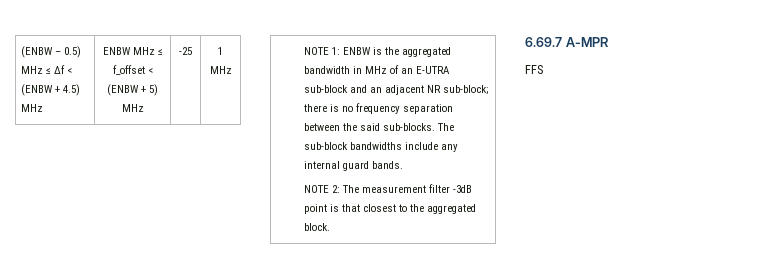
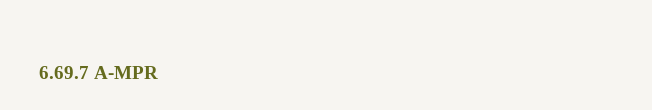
[20,46,81,58] [20,65,72,74] [20,84,80,96] [20,104,43,112] [102,47,163,55] [112,65,153,75] [107,84,158,96] [121,104,144,112] [179,47,192,55] [218,47,223,55] [209,66,232,74] [304,47,452,57] [304,65,451,74] [304,85,489,95] [304,103,454,114] [304,123,455,131] [304,142,459,152] [304,161,404,171] [304,184,473,193] [304,204,477,214] [304,223,331,231] (ENBW – 0.5) MHz ≤ Δf < (ENBW + 4.5) MHz | ENBW MHz ≤ f_offset < (ENBW + 5) MHz | -25 | 1 MHz // NOTE 1: ENBW is the aggregated bandwidth in MHz of an E-UTRA sub-block and an adjacent NR sub-block; there is no frequency separation between the said sub-blocks. The sub-block bandwidths include any internal guard bands. // NOTE 2: The measurement filter -3dB point is that closest to the aggregated block. // -> (39, 72) none
[525,65,543,74] // FFS -> (159, 72) none

